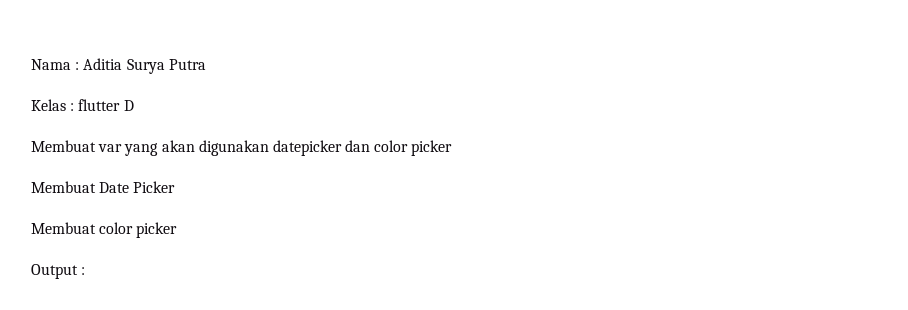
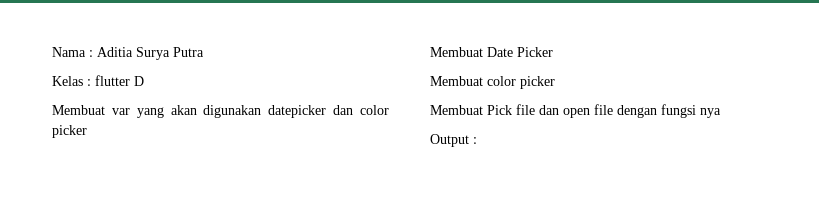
(178, 230) none -> [430,104,721,118] // Membuat Pick file dan open file dengan fungsi nya

